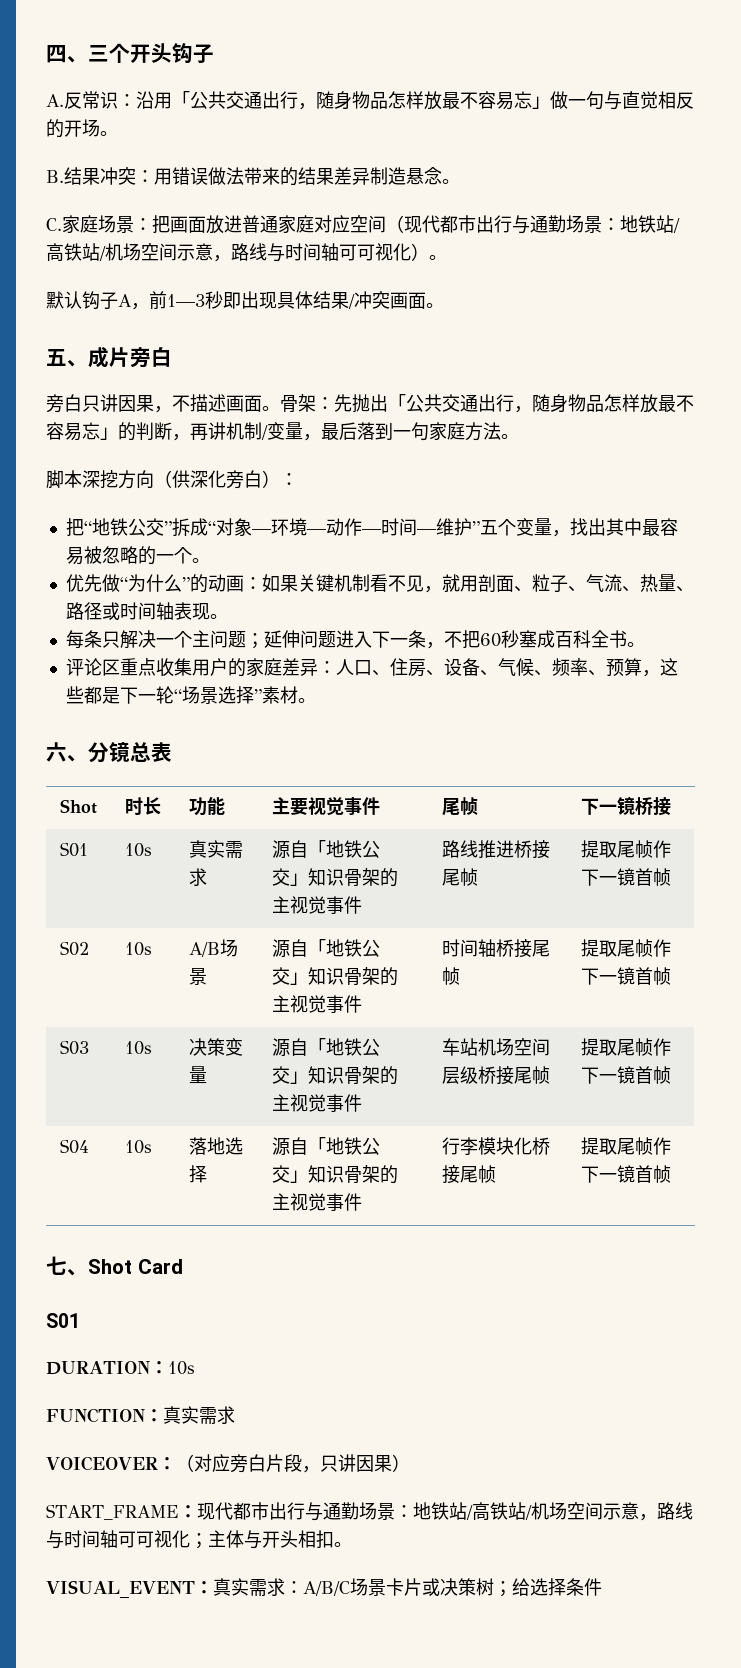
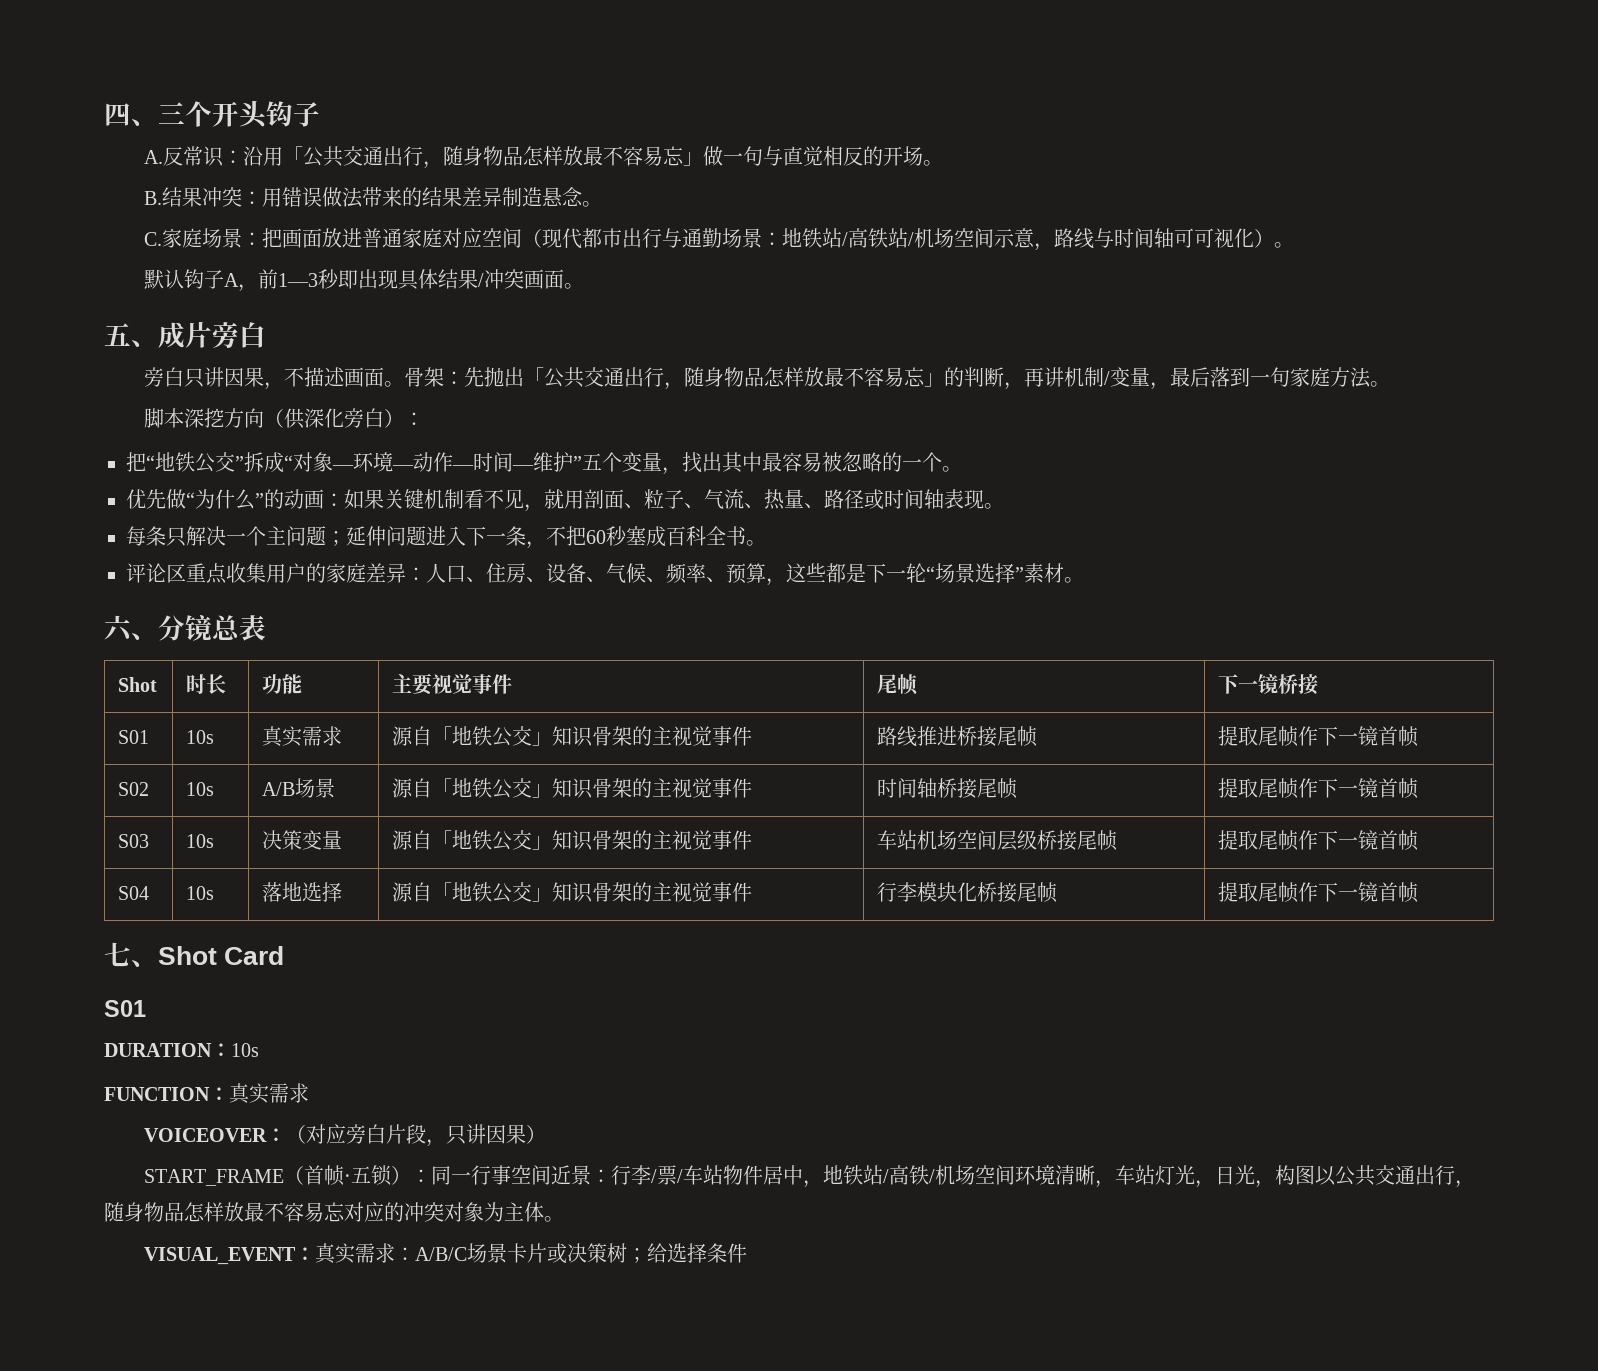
[178,1502,693,1521] [46,1530,334,1549] ：现代都市出行与通勤场景：地铁站/高铁站/机场空间示意，路线与时间轴可可视化；主体与开头相扣 -> [283,1165,1475,1188] [104,1202,544,1222] （首帧·五锁）：同一行事空间近景：行李/票/车站物件居中，地铁站/高铁/机场空间环境清晰，车站灯光，日光，构图以公共交通出行，随身物品怎样放最不容易忘对应的冲突对象为主体

